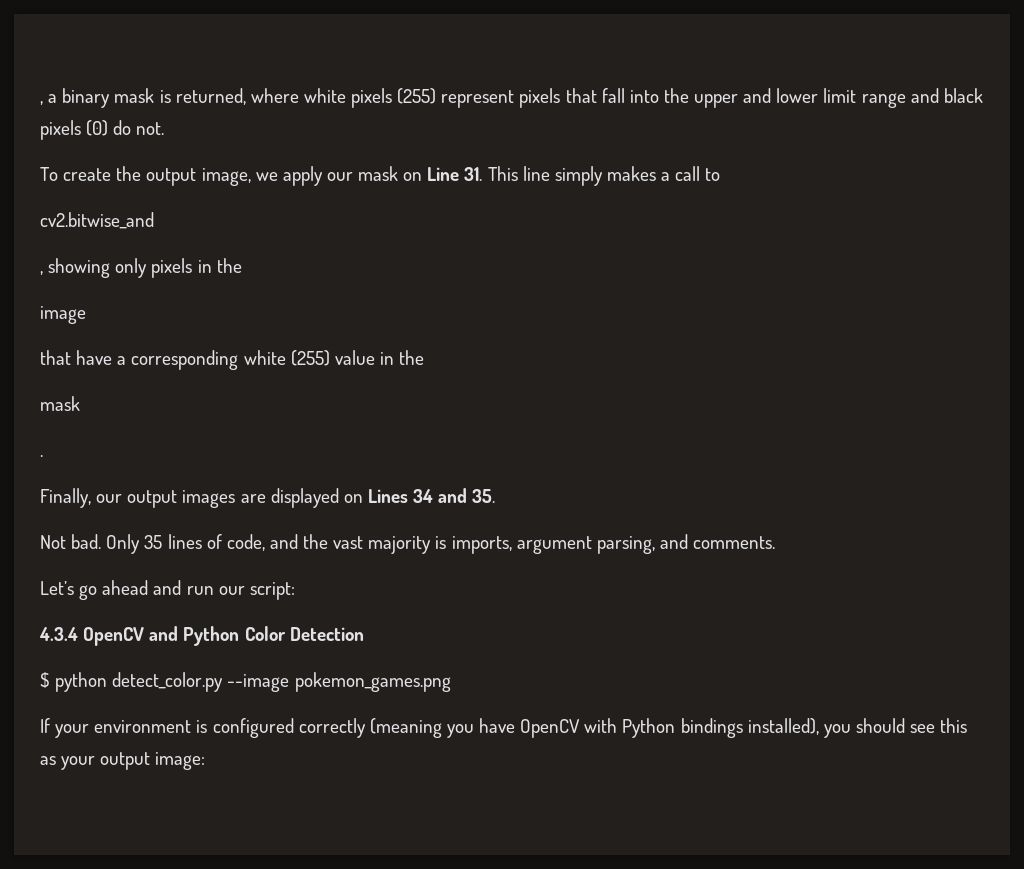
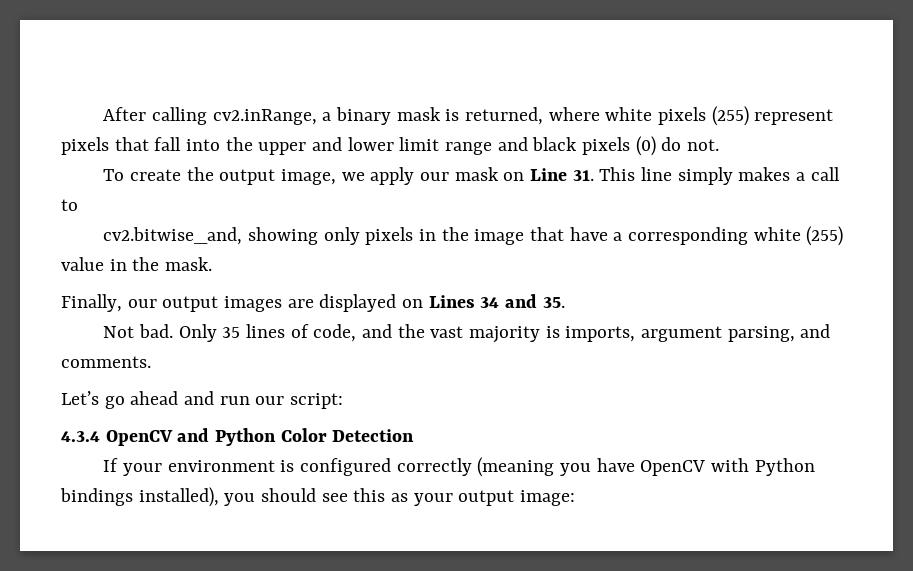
[40,101,43,105] , -> [103,107,317,125] After calling cv2.inRange,
[40,212,154,229] [40,271,43,275] cv2.bitwise_and // , -> [103,227,243,245] cv2.bitwise_and,
(242, 265) // -> (469, 234) none
(86, 315) // -> (525, 237) none
[40,396,80,411] [40,455,43,457] // mask // . -> [165,257,213,271] mask.
[40,672,451,692] // $ python detect_color.py --image pokemon_games.png -> (415, 435) none

